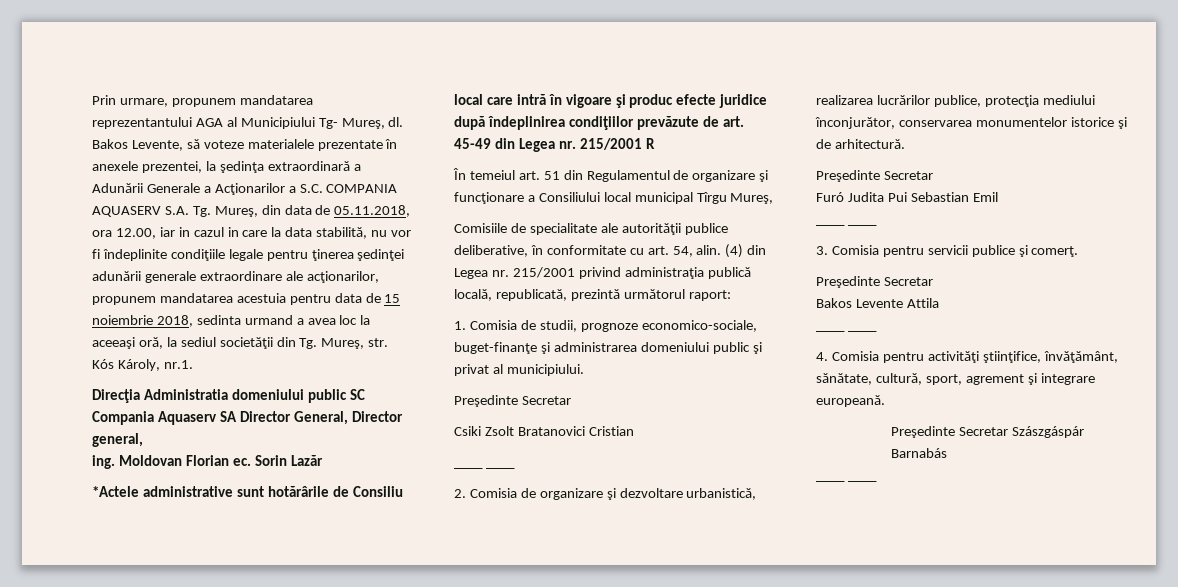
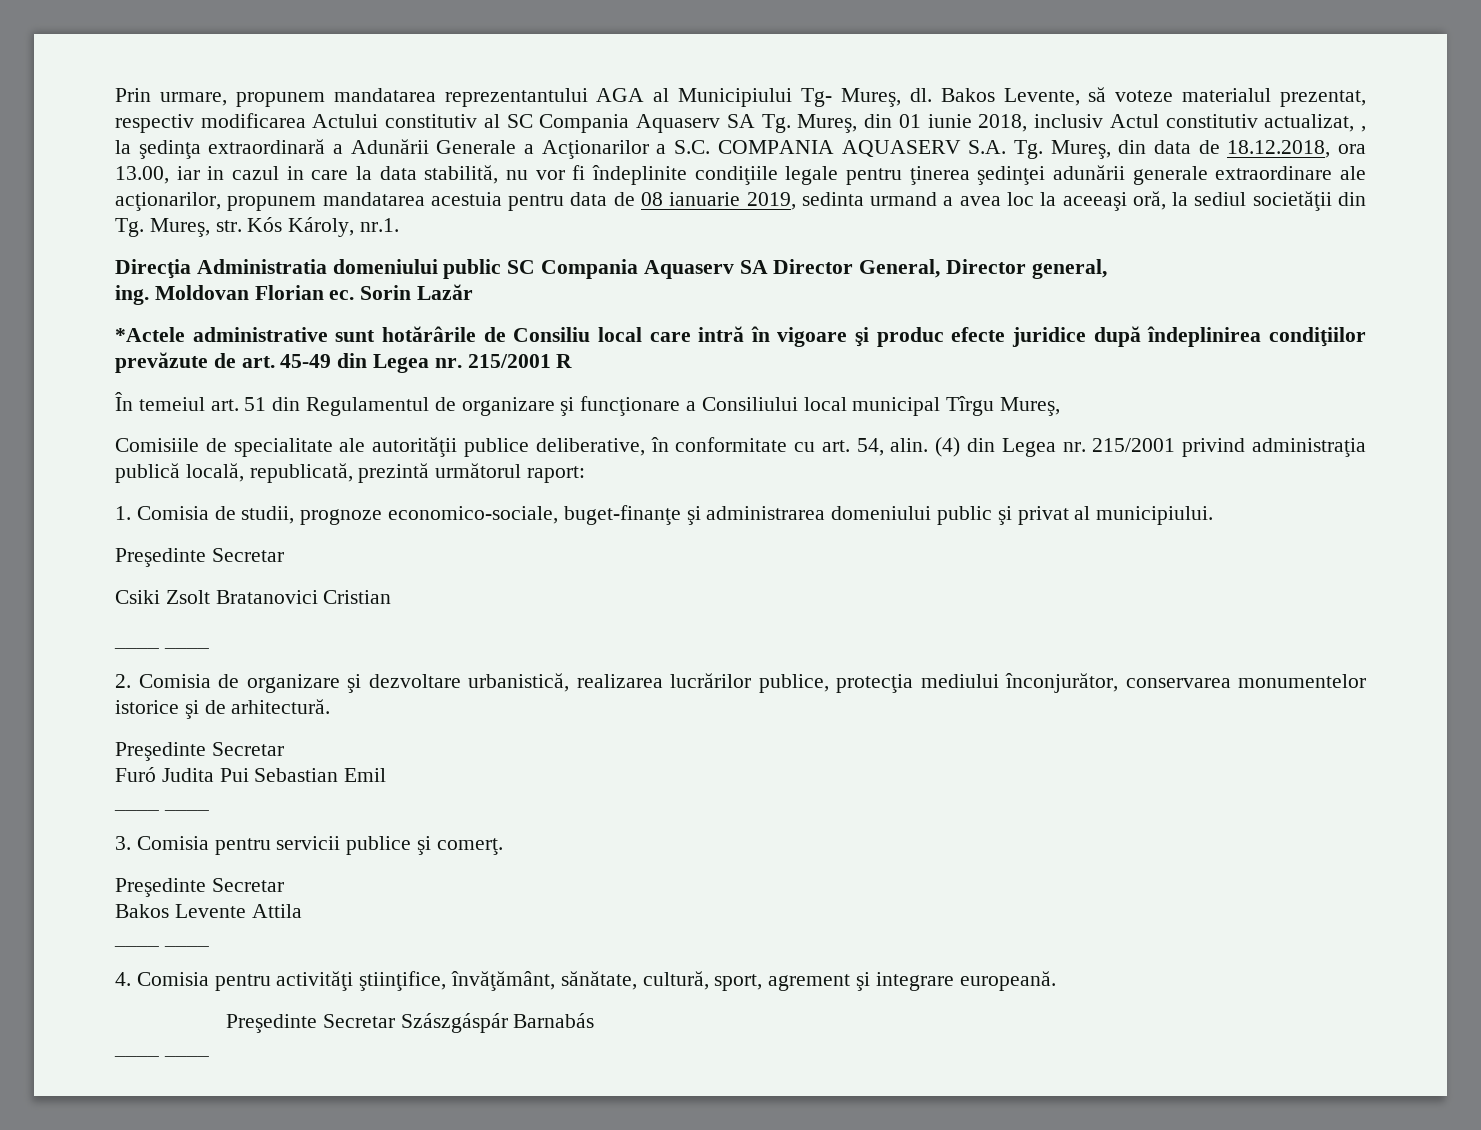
[247,139,398,151] [92,161,202,173] materialele prezentate în anexele prezentei, -> [1182,88,1366,107] [115,113,1366,133] materialul prezentat, respectiv modificarea Actului constitutiv al SC Compania Aquaserv SA Tg. Mureş, din 01 iunie 2018, inclusiv Actul constitutiv actualizat, ,
[334,205,411,217] [92,228,156,239] 05.11.2018, ora 12.00, -> [1227,140,1367,158] [115,166,169,184] 18.12.2018, ora 13.00,
[384,294,401,303] [92,315,193,327] 15 noiembrie 2018, -> [641,192,796,210] 08 ianuarie 2019,

